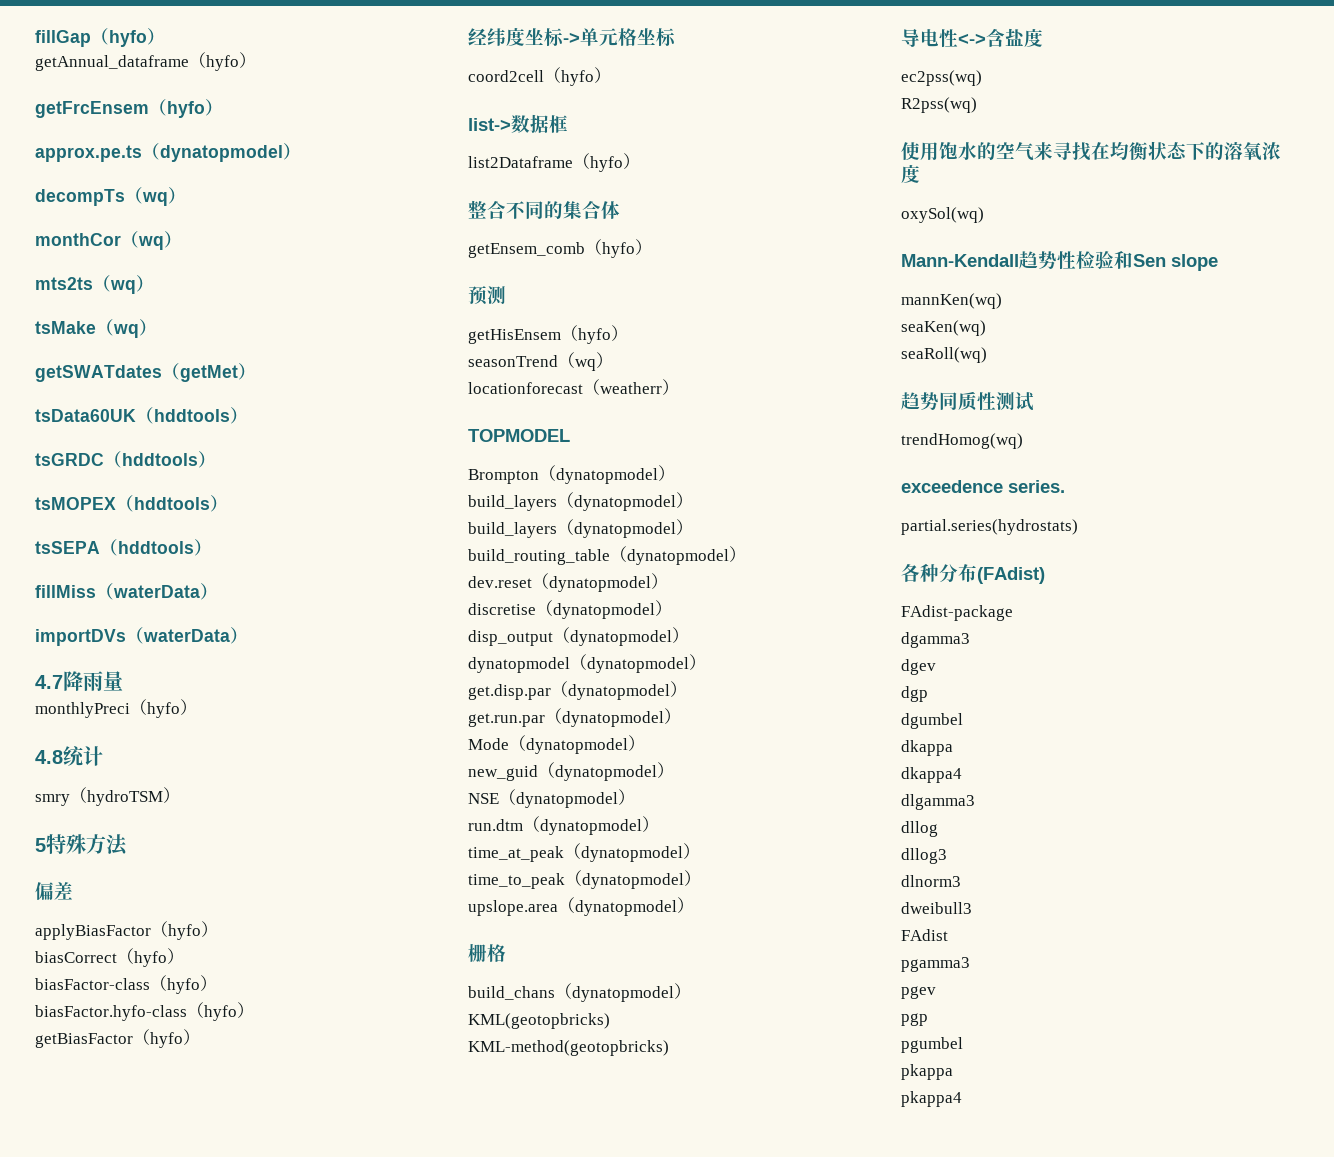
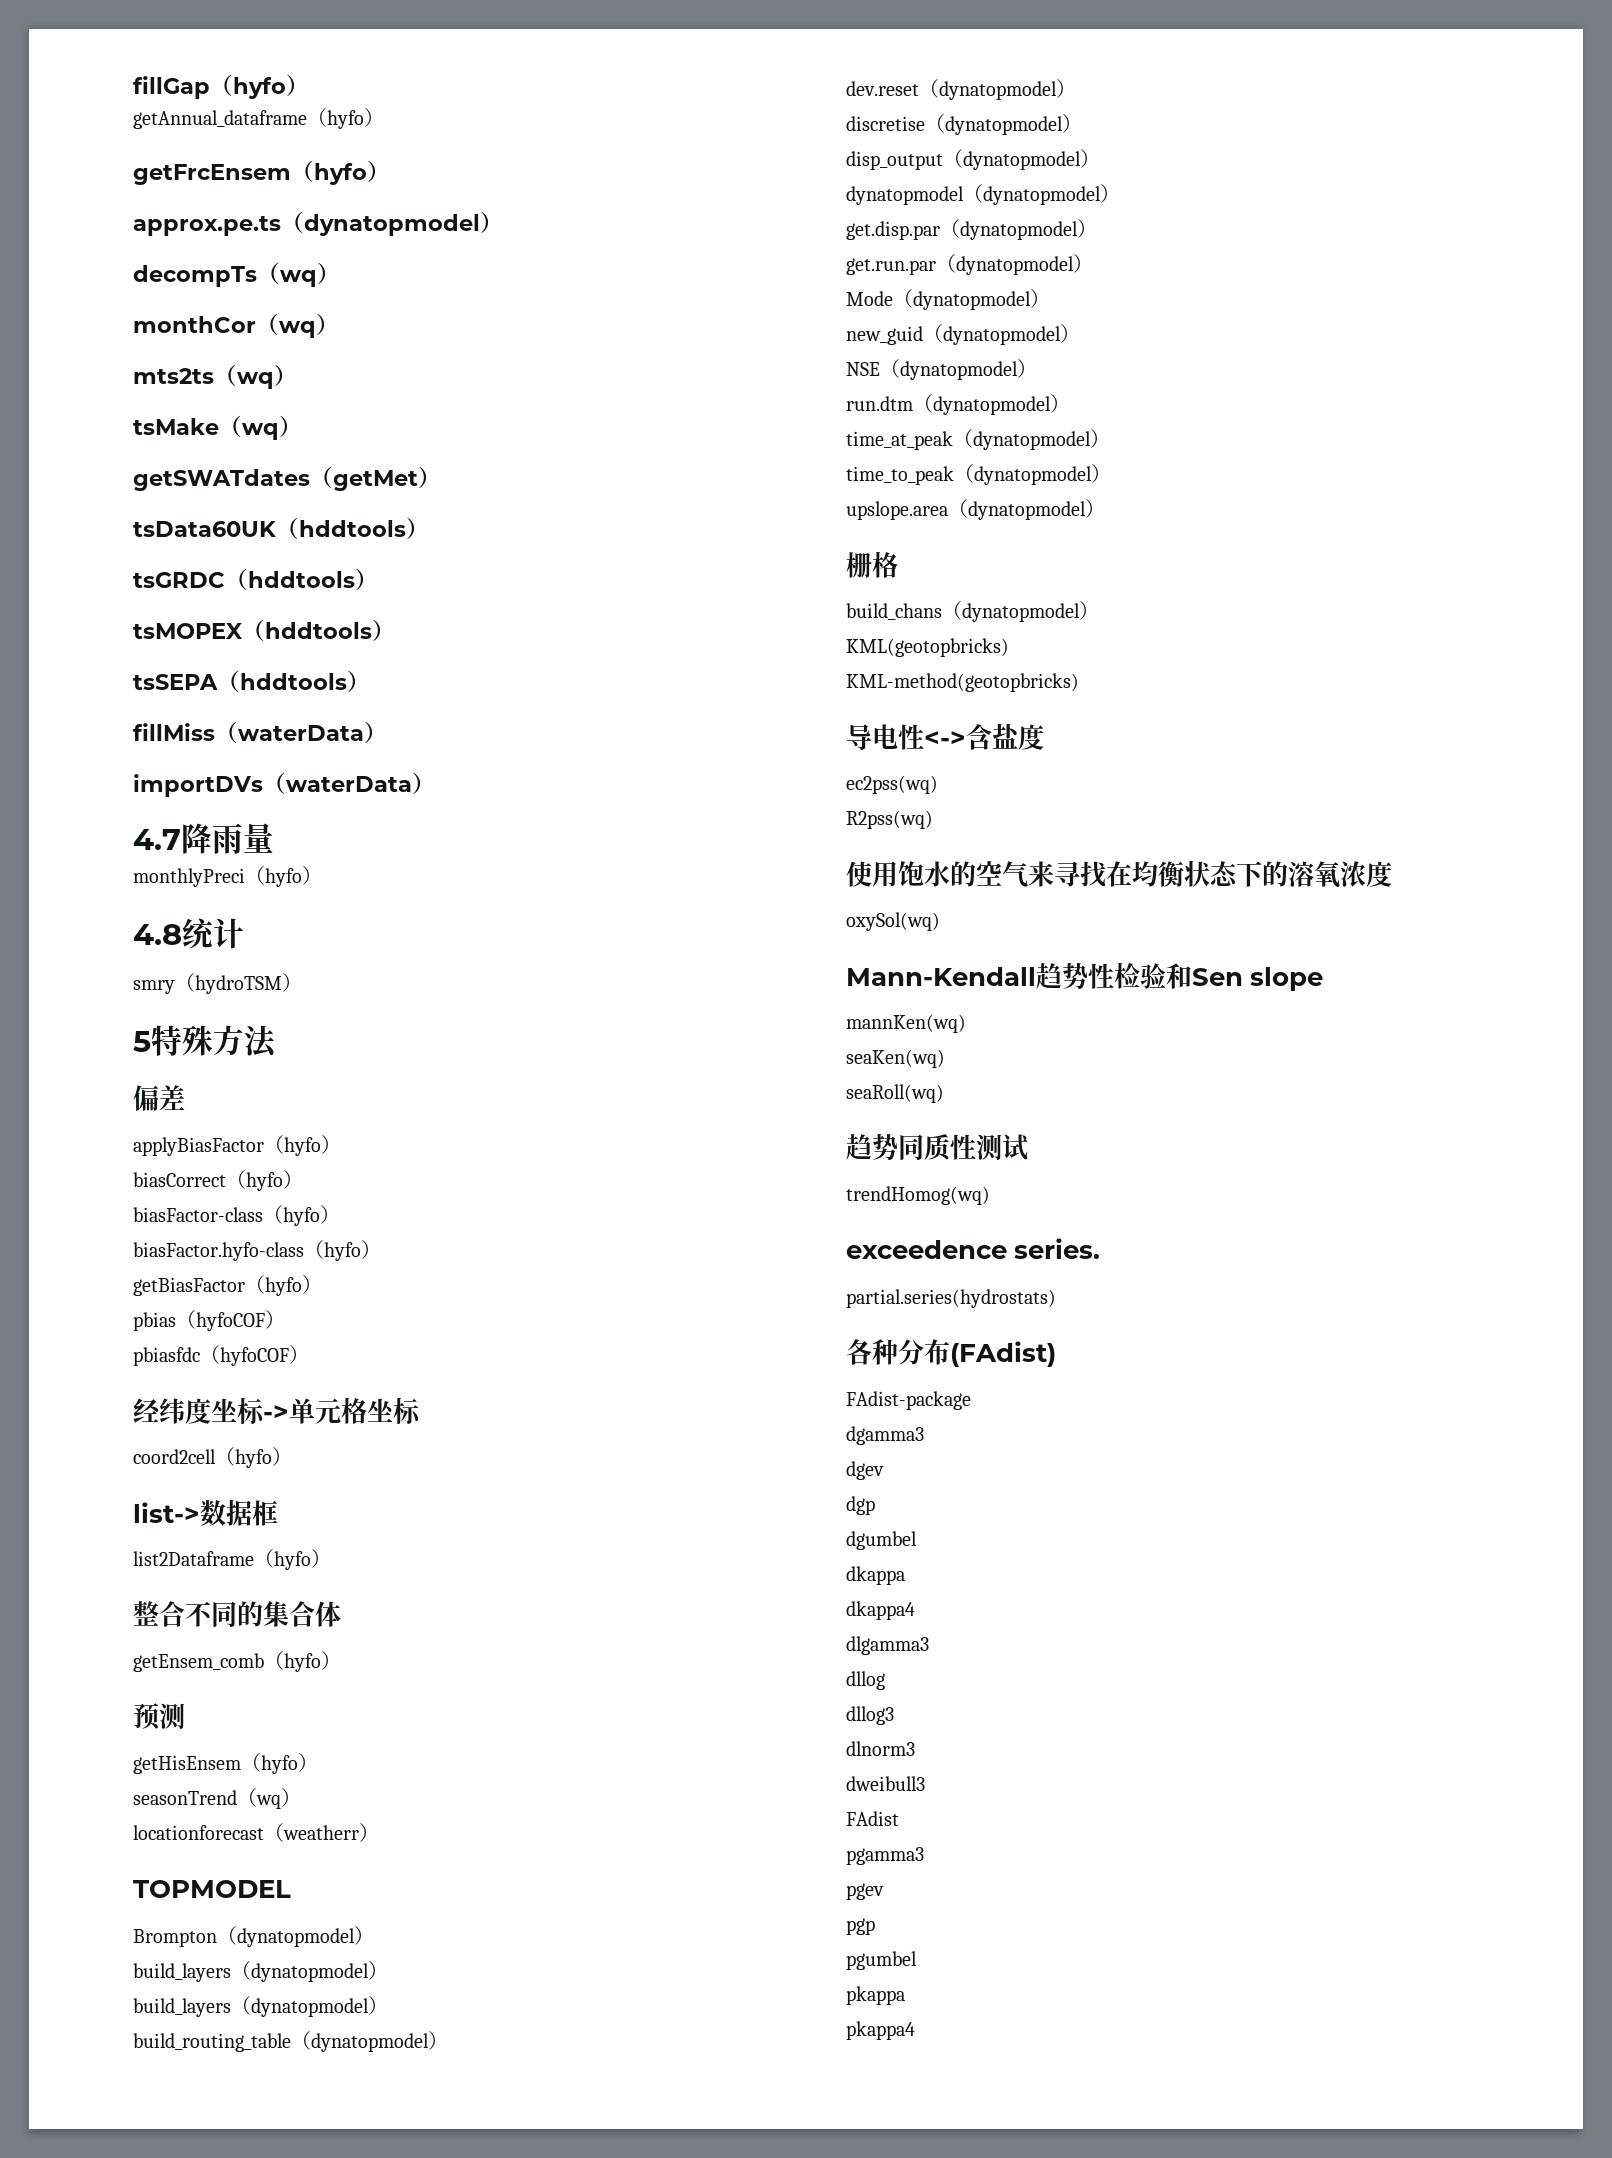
(200, 1037) none -> [133,1310,285,1331] [133,1345,309,1366] // pbias（hyfoCOF） // pbiasfdc（hyfoCOF）

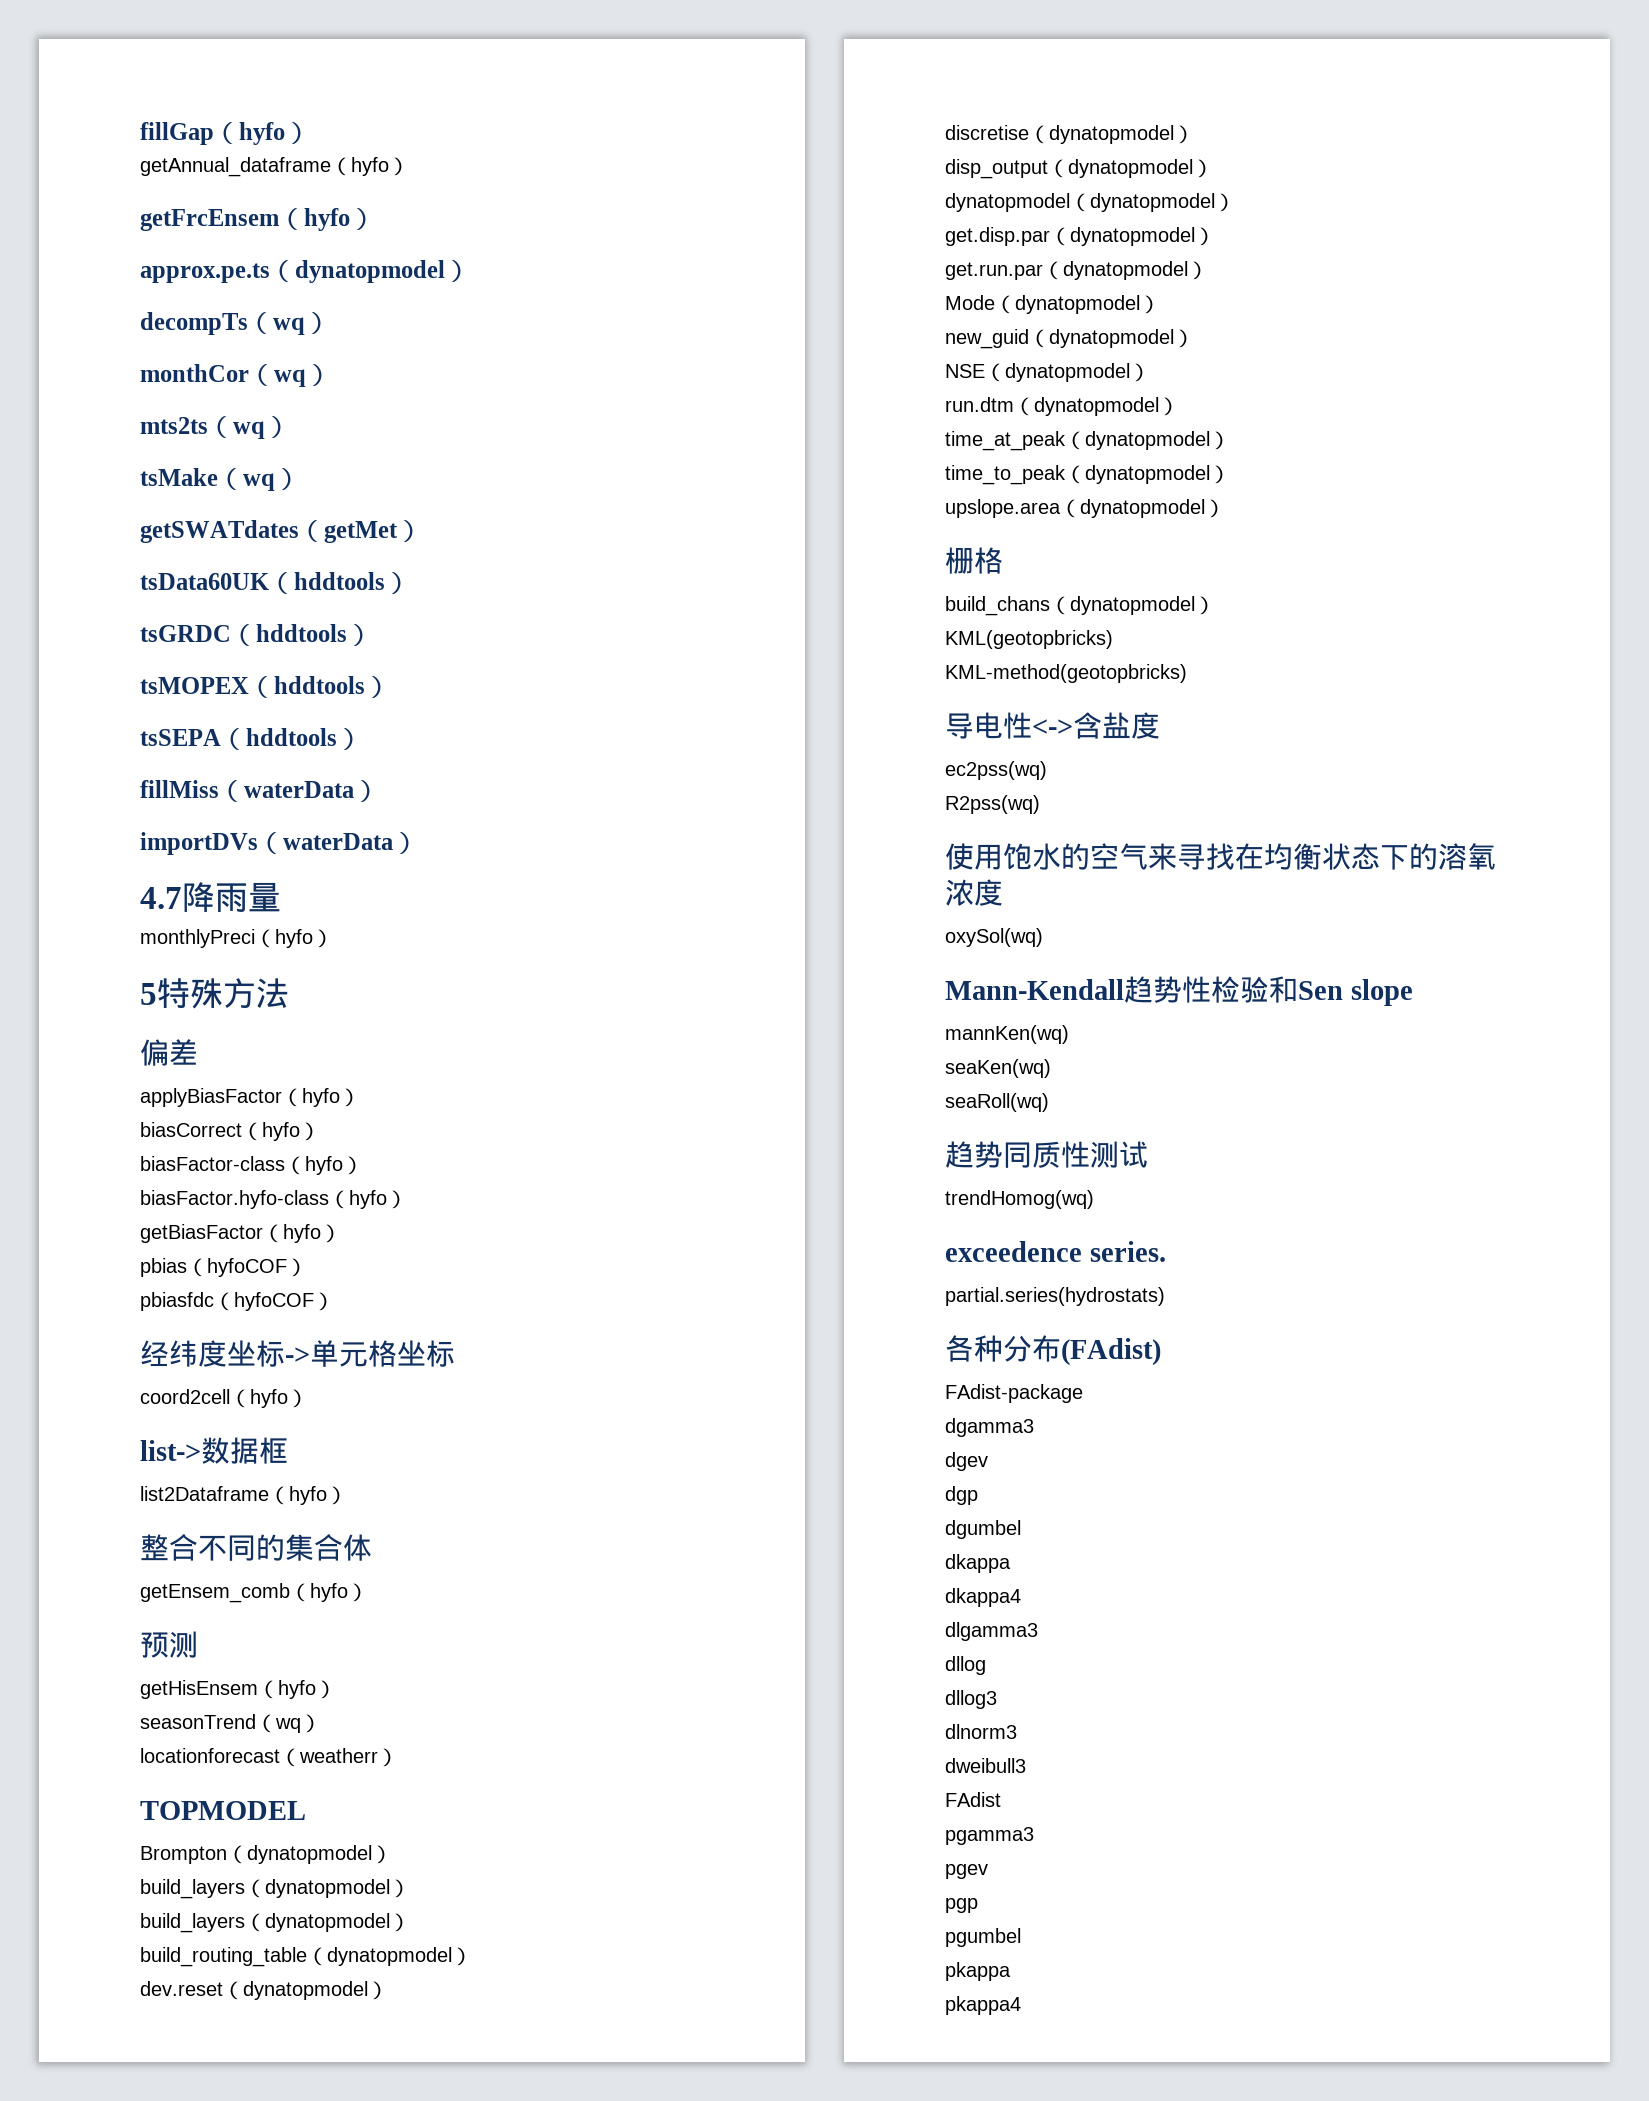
[133,918,244,949] [133,973,302,994] // 4.8统计 // smry（hydroTSM） -> (333, 938) none

